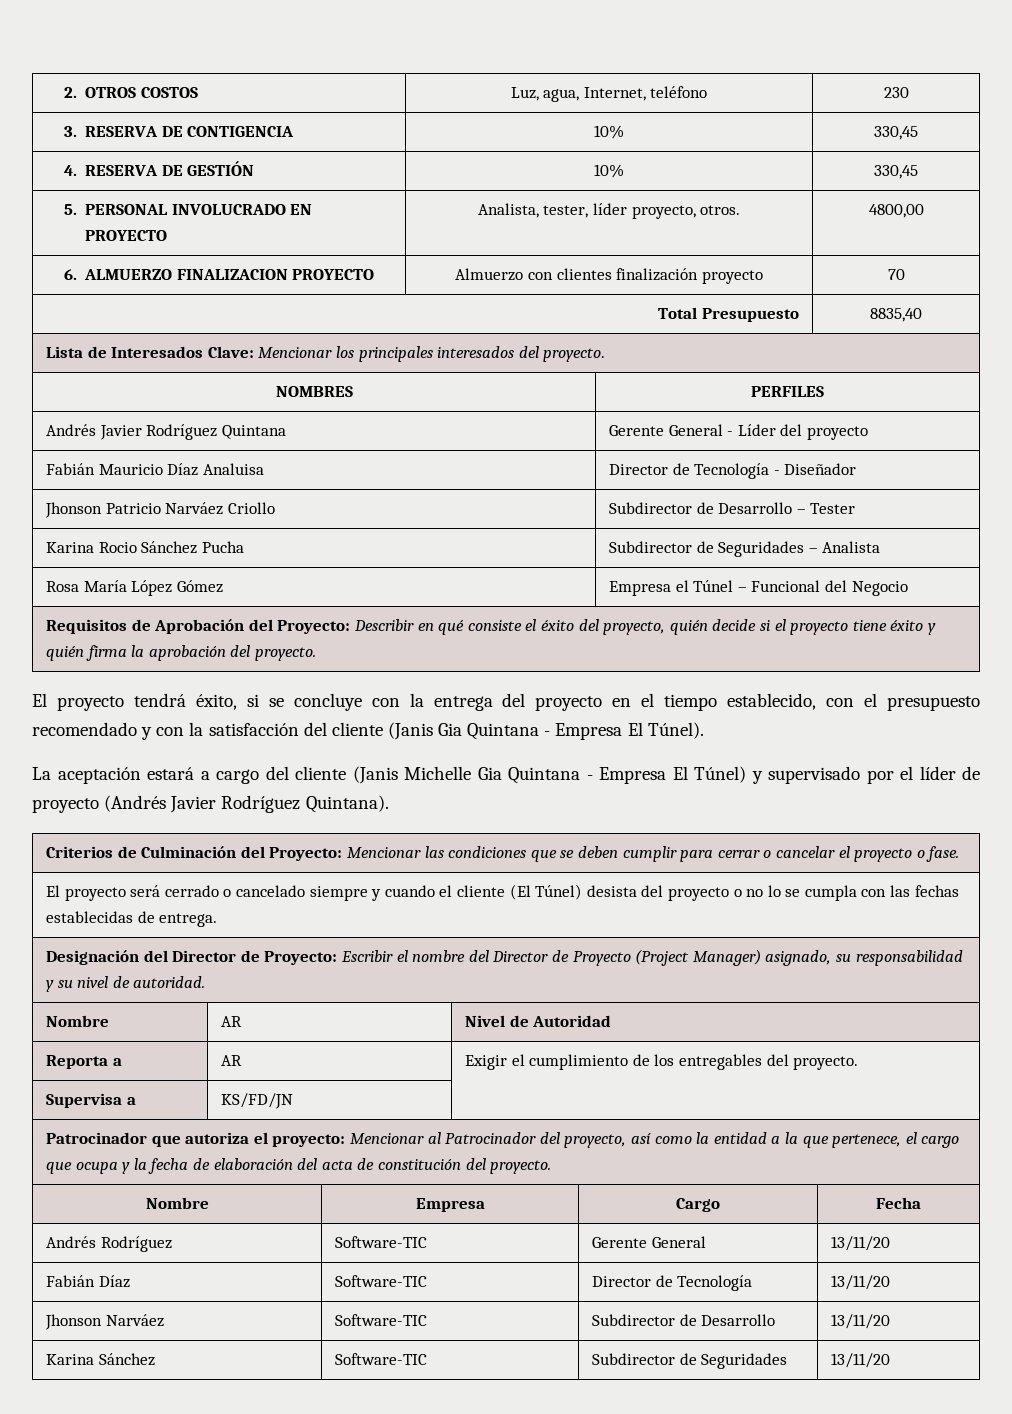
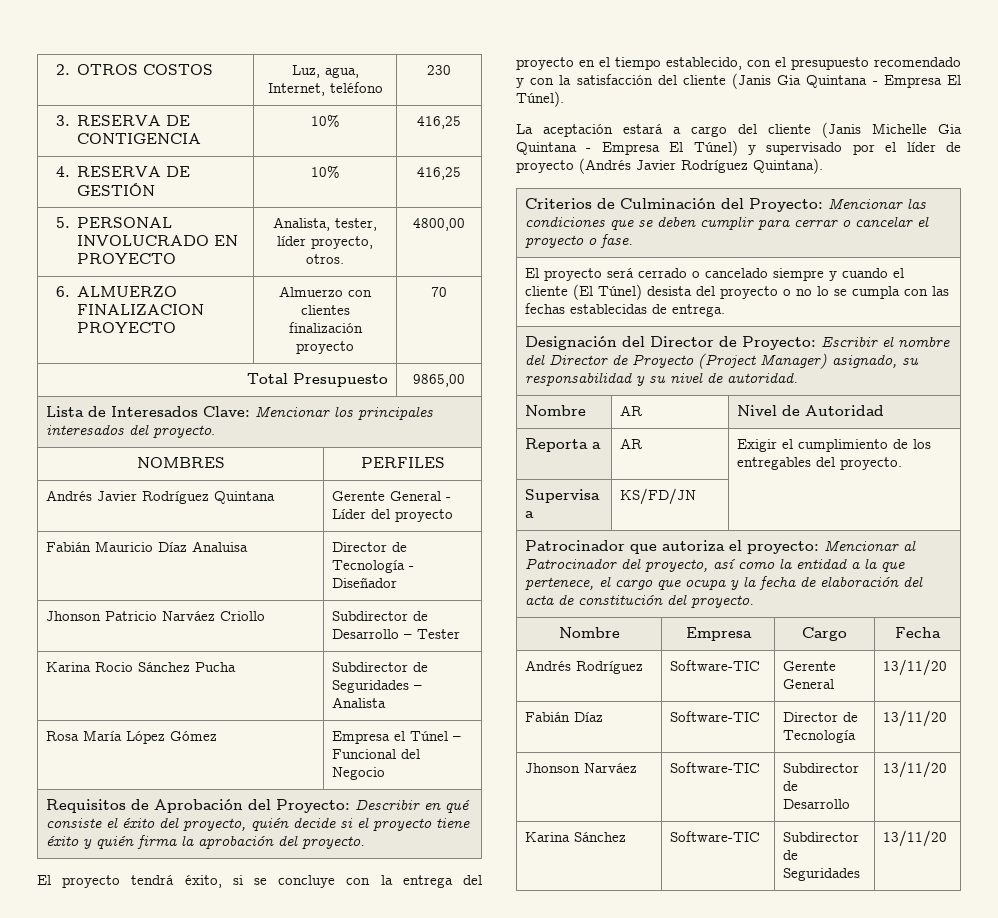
[874,126,919,140] 330,45 -> [417,116,461,129] 416,25
[874,165,919,179] 330,45 -> [417,167,461,180] 416,25
[870,308,923,322] 8835,40 -> [413,374,465,387] 9865,00

